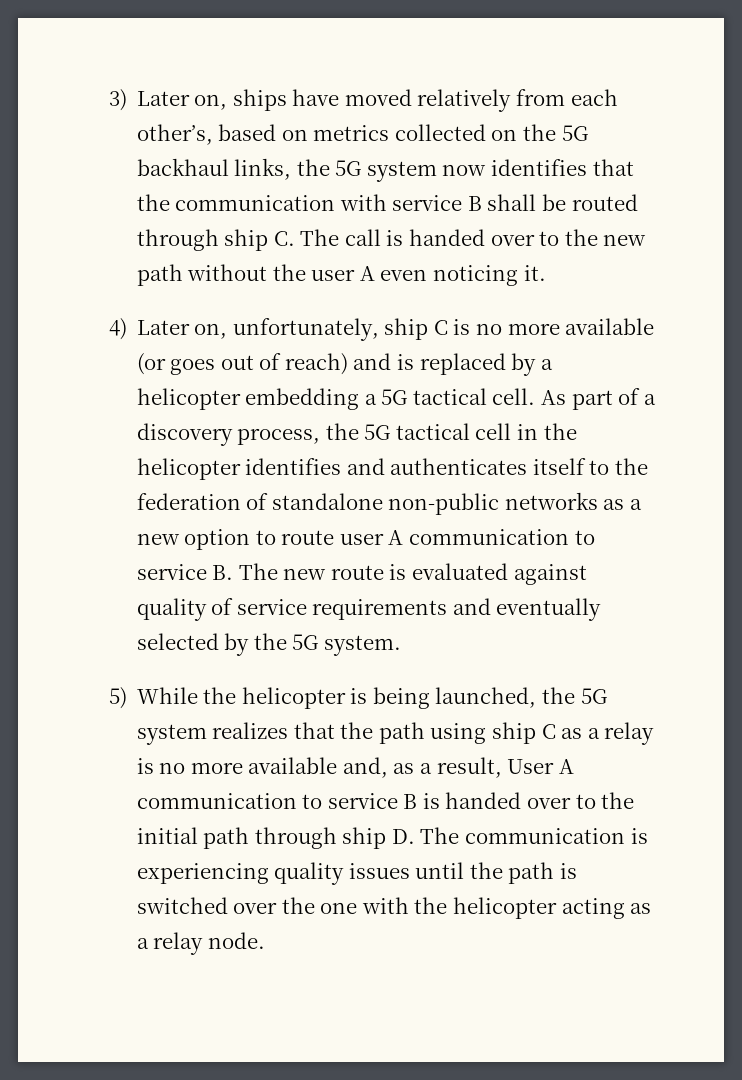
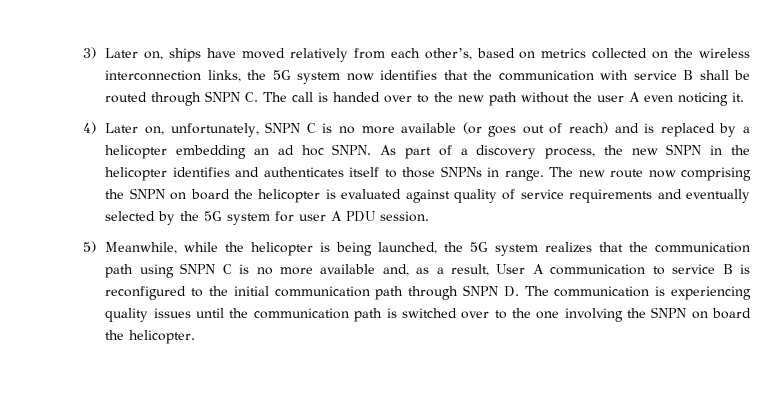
[561,125,588,141] [136,158,229,176] 5G backhaul -> [699,48,750,58] [105,70,202,81] wireless interconnection
[224,229,269,251] ship -> [205,91,241,102] SNPN
[384,318,429,340] ship -> [265,122,301,133] SNPN
[364,388,536,405] a 5G tactical cell. -> [253,144,372,156] an ad hoc SNPN.
[364,423,512,440] 5G tactical cell -> [631,144,702,155] new SNPN
[615,458,649,475] [136,492,643,515] [136,529,595,550] [136,563,384,580] the federation of standalone non-public networks as a new option to route user A communication to service B. The new route -> [402,166,751,181] [105,188,321,203] those SNPNs in range. The new route now comprising the SNPN on board the helicopter
[323,635,401,656] system. -> [227,211,430,225] system for user A PDU session.
[136,687,198,704] While -> [105,242,219,254] Meanwhile, while
(374, 730) none -> [654,242,750,253] communication
[492,722,655,745] ship C as a relay -> [180,263,232,274] SNPN C
[445,792,572,809] handed over -> [105,286,187,300] reconfigured
(198, 835) none -> [274,286,370,297] communication
[342,827,387,849] ship -> [463,285,499,296] SNPN
(503, 870) none -> [253,308,349,319] communication
(278, 908) none -> [494,310,507,319] to
[361,897,652,919] [136,932,265,955] with the helicopter acting as a relay node. -> [564,307,751,322] [105,330,196,344] involving the SNPN on board the helicopter.

